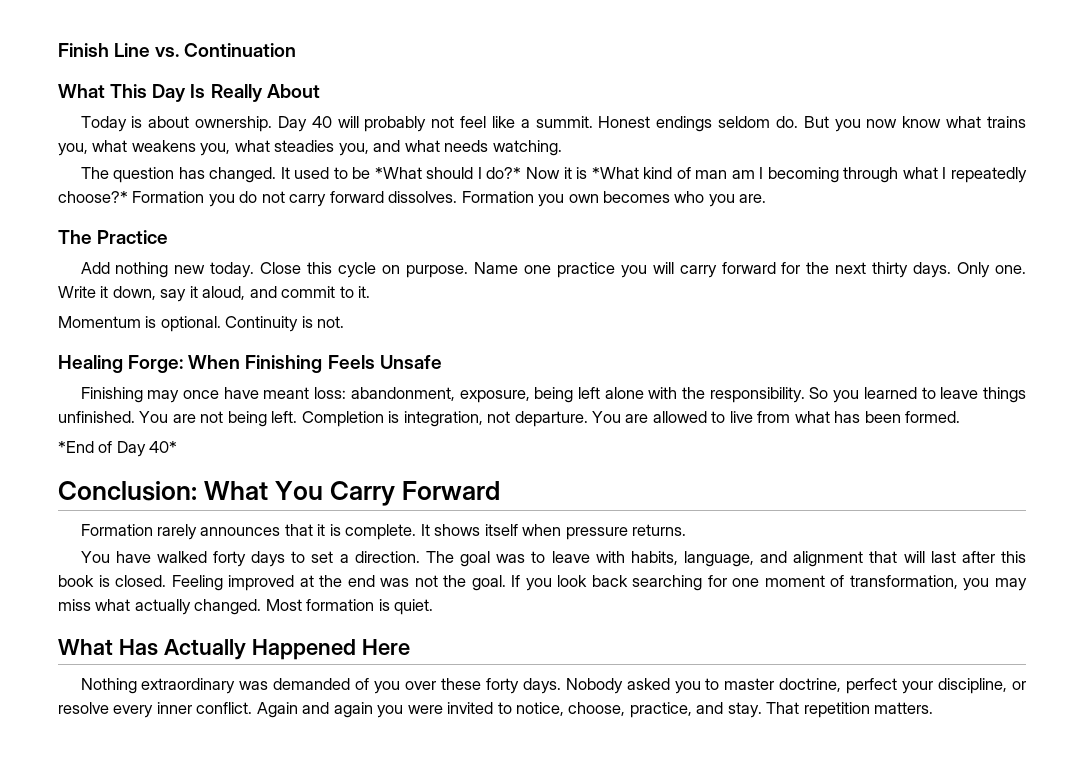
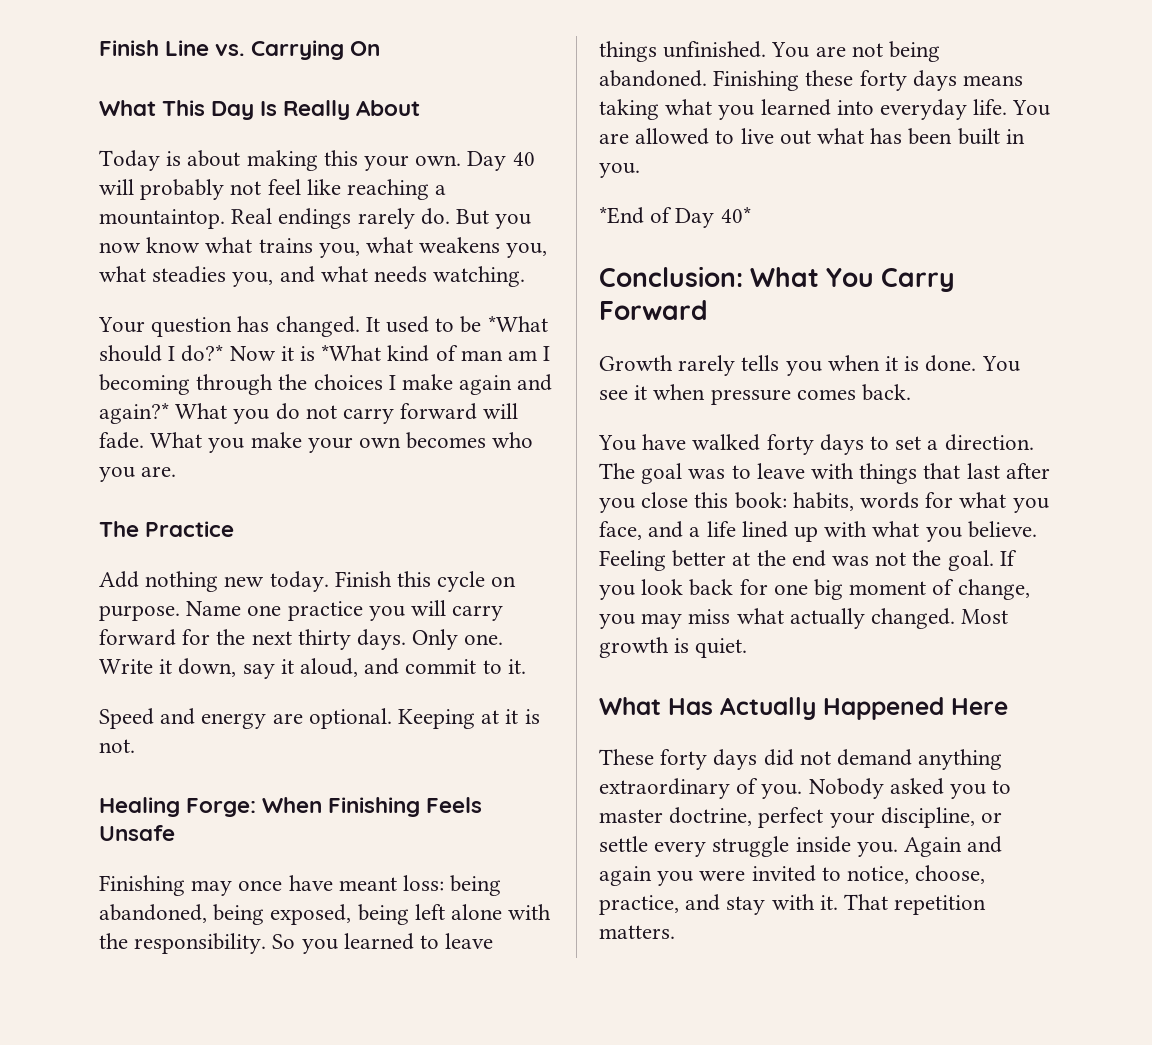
[184,43,297,57] Continuation -> [251,40,381,60] Carrying On
[195,116,273,132] ownership. -> [246,150,462,171] making this your own.
[520,116,771,132] a summit. Honest endings seldom -> [347,179,447,200] [99,208,415,229] reaching a mountaintop. Real endings rarely
[80,167,109,179] The -> [98,317,145,333] Your
[902,167,1028,183] [58,191,205,203] what I repeatedly choose?* Formation -> [278,374,553,395] [99,402,228,424] the choices I make again and again?* What
[388,191,565,207] dissolves. Formation you -> [483,403,519,419] [99,432,353,453] will fade. What you make your
[260,262,302,274] Close -> [334,571,392,587] Finish
[58,316,299,332] Momentum is optional. Continuity -> [99,708,519,729] Speed and energy are optional. Keeping at it
[350,387,530,403] abandonment, exposure, -> [450,875,502,896] [99,904,352,925] being abandoned, being exposed,
[271,411,588,427] left. Completion is integration, not departure. -> [599,70,1024,91] [599,99,1008,120] abandoned. Finishing these forty days means taking what you learned into everyday life.
[757,411,791,423] from -> [779,130,811,145] out
[905,411,961,423] formed. -> [957,128,1025,145] [599,163,640,178] built in you.
[80,524,687,540] Formation rarely announces that it is complete. It shows itself when pressure returns. -> [599,355,1020,376] [599,384,912,405] Growth rarely tells you when it is done. You see it when pressure comes back.
[630,551,1027,567] [58,575,295,591] habits, language, and alignment that will last after this book is closed. Feeling improved -> [859,463,1050,484] [599,492,1049,513] [599,521,1037,542] [599,550,727,571] things that last after you close this book: habits, words for what you face, and a life lined up with what you believe. Feeling better
[632,575,703,591] searching -> (734, 587) none
(760, 582) none -> [814,579,844,600] big
[849,575,958,589] transformation, -> [957,579,1030,600] change,
[306,599,375,611] formation -> [599,637,669,658] growth
[80,678,561,694] Nothing extraordinary was demanded of you over these forty days. -> [599,749,1003,770] [599,778,803,799] These forty days did not demand anything extraordinary of you.
[58,702,253,718] resolve every inner conflict. -> [599,836,898,857] settle every struggle inside you.
[727,702,762,718] stay. -> [726,894,838,915] stay with it.

